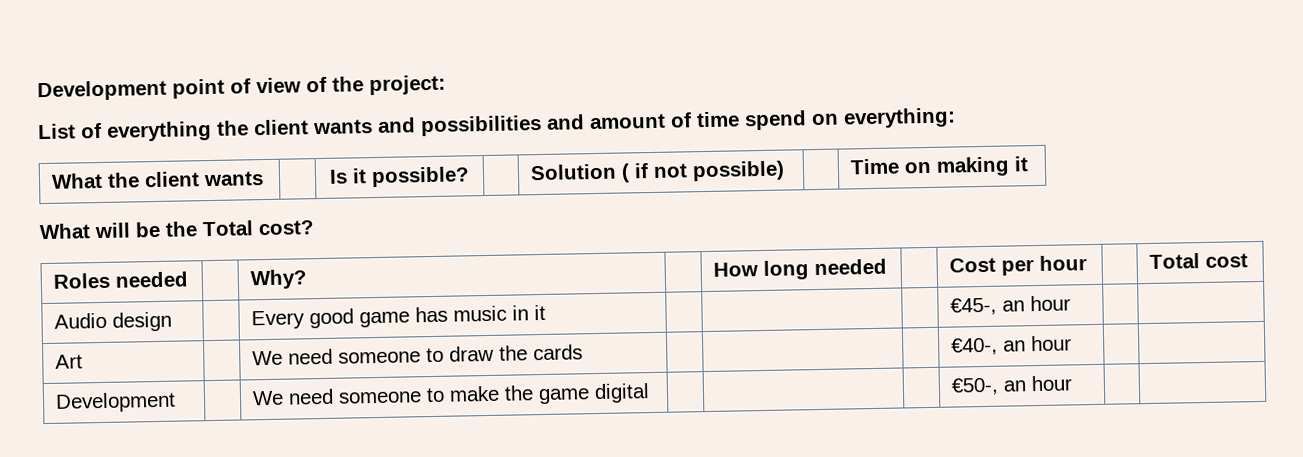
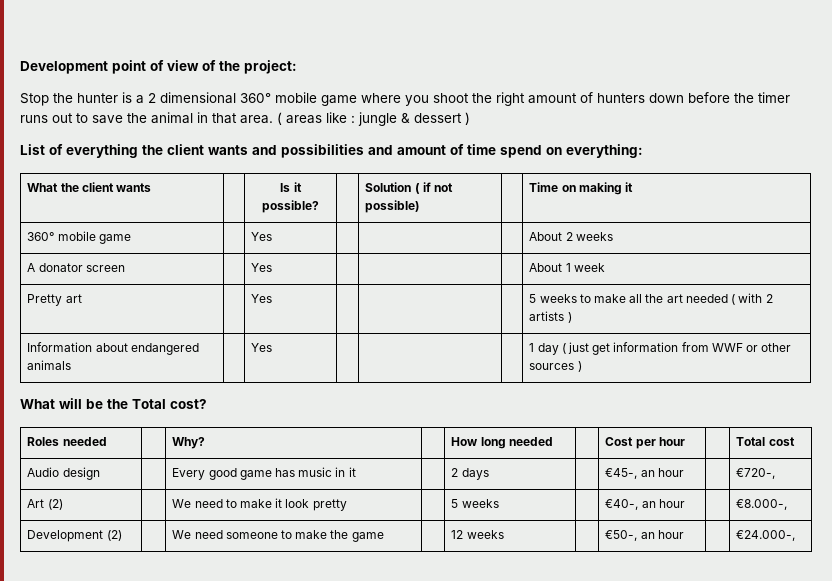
(446, 85) none -> [20,92,790,106] [20,112,470,126] // Stop the hunter is a 2 dimensional 360° mobile game where you shoot the right amount of hunters down before the timer runs out to save the animal in that area. ( areas like : jungle & dessert )
(1029, 164) none -> [27,231,131,244] [251,232,273,241] [529,232,613,241] [27,263,125,272] [251,263,273,272] [529,263,605,272] [27,294,82,306] [251,294,273,303] [529,293,773,305] [529,311,572,323] [27,342,199,355] [27,360,72,370] [251,343,273,352] [529,342,792,355] [529,361,582,372] // 360° mobile game | | Yes | | | | About 2 weeks // A donator screen | | Yes | | | | About 1 week // Pretty art | | Yes | | | | 5 weeks to make all the art needed ( with 2 artists ) // Information about endangered animals | | Yes | | | | 1 day ( just get information from WWF or other sources )
(546, 312) none -> [451,468,489,480] 2 days
(1071, 303) none -> [736,468,776,479] €720-,
[251,344,583,366] | | We need someone to draw the cards | | -> [47,499,63,510] [172,498,347,511] [451,499,499,508] (2) | | We need to make it look pretty | | 5 weeks
[54,391,176,413] // Development -> [736,499,788,510] [27,530,122,542] €8.000-, // Development (2)
[593,383,650,404] digital | | -> [451,530,504,539] | | 12 weeks
(1073, 383) none -> [736,530,796,541] €24.000-,

